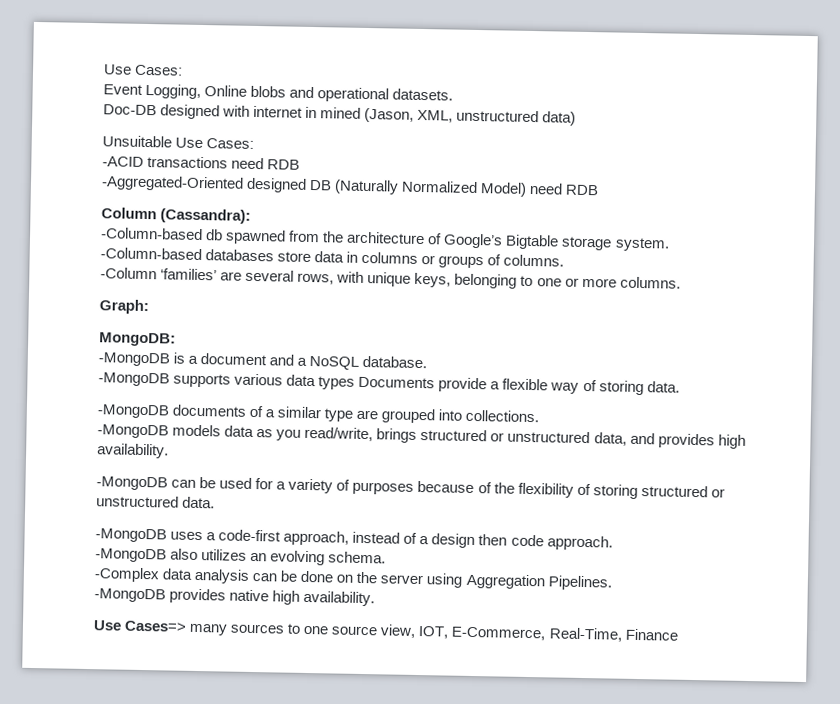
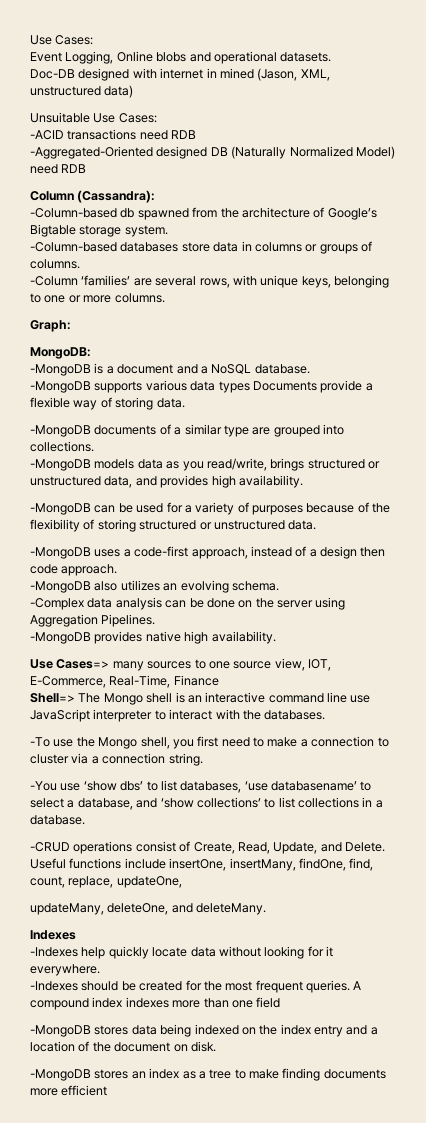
(679, 634) none -> [30,692,371,705] [30,709,326,722] [30,736,389,749] [30,753,203,766] [30,780,372,793] [30,797,383,810] [30,815,85,825] [30,841,385,854] [30,858,374,871] [30,876,182,888] [30,903,267,915] [30,930,76,940] [30,946,333,959] [30,964,100,976] [30,980,362,993] [30,997,281,1010] [30,1024,378,1037] [30,1041,216,1052] [30,1068,386,1081] [30,1085,108,1096] // Shell=> The Mongo shell is an interactive command line use JavaScript interpreter to interact with the databases. // -To use the Mongo shell, you first need to make a connection to cluster via a connection string. // -You use ‘show dbs’ to list databases, ‘use databasename’ to select a database, and ‘show collections’ to list collections in a database. // -CRUD operations consist of Create, Read, Update, and Delete. Useful functions include insertOne, insertMany, findOne, find, count, replace, updateOne, // updateMany, deleteOne, and deleteMany. // Indexes // -Indexes help quickly locate data without looking for it everywhere. // -Indexes should be created for the most frequent queries. A compound index indexes more than one field // -MongoDB stores data being indexed on the index entry and a location of the document on disk. // -MongoDB stores an index as a tree to make finding documents more efficient

